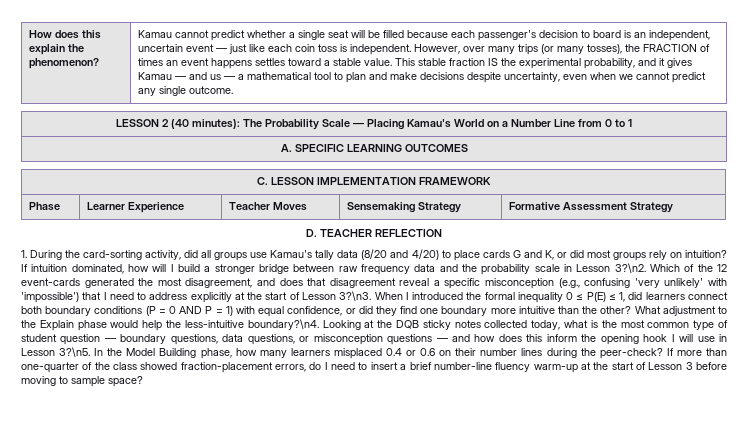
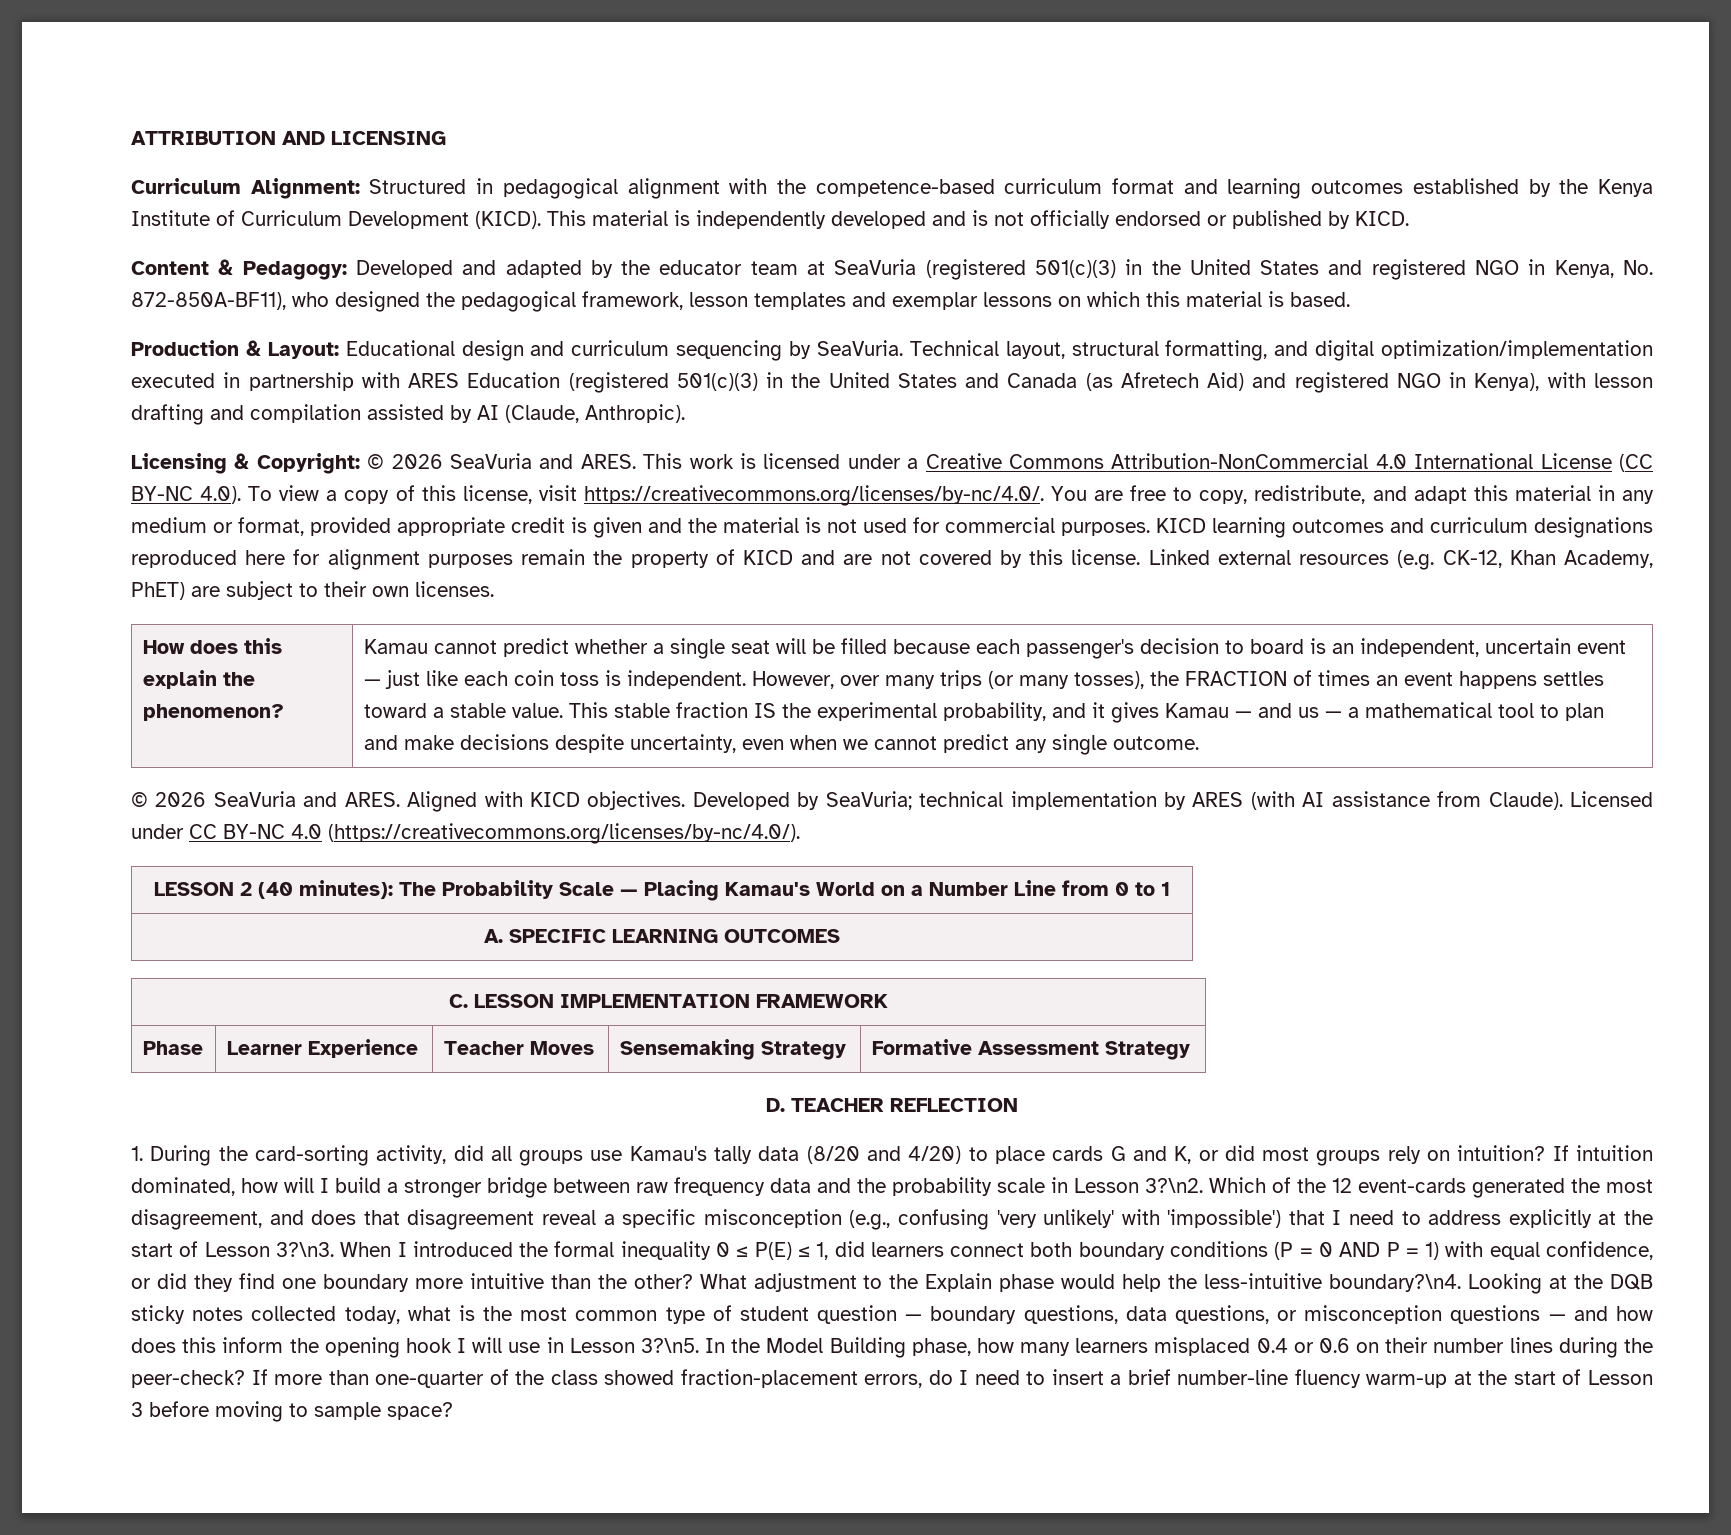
(28, 34) none -> [131,131,446,145] [131,178,1654,199] [131,210,1409,229] [131,259,1654,280] [131,291,1350,312] [131,340,1653,361] [131,372,1654,393] [131,404,685,425] [131,453,1653,474] [131,485,1654,506] [131,517,1653,538] [131,549,1653,570] [131,581,494,600] ATTRIBUTION AND LICENSING // Curriculum Alignment: Structured in pedagogical alignment with the competence-based curriculum format and learning outcomes established by the Kenya Institute of Curriculum Development (KICD). This material is independently developed and is not officially endorsed or published by KICD. // Content & Pedagogy: Developed and adapted by the educator team at SeaVuria (registered 501(c)(3) in the United States and registered NGO in Kenya, No. 872-850A-BF11), who designed the pedagogical framework, lesson templates and exemplar lessons on which this material is based. // Production & Layout: Educational design and curriculum sequencing by SeaVuria. Technical layout, structural formatting, and digital optimization/implementation executed in partnership with ARES Education (registered 501(c)(3) in the United States and Canada (as Afretech Aid) and registered NGO in Kenya), with lesson drafting and compilation assisted by AI (Claude, Anthropic). // Licensing & Copyright: © 2026 SeaVuria and ARES. This work is licensed under a Creative Commons Attribution-NonCommercial 4.0 International License (CC BY-NC 4.0). To view a copy of this license, visit https://creativecommons.org/licenses/by-nc/4.0/. You are free to copy, redistribute, and adapt this material in any medium or format, provided appropriate credit is given and the material is not used for commercial purposes. KICD learning outcomes and curriculum designations reproduced here for alignment purposes remain the property of KICD and are not covered by this license. Linked external resources (e.g. CK-12, Khan Academy, PhET) are subject to their own licenses. //
(233, 90) none -> [131,791,1653,812] [131,823,800,844] // © 2026 SeaVuria and ARES. Aligned with KICD objectives. Developed by SeaVuria; technical implementation by ARES (with AI assistance from Claude). Licensed under CC BY-NC 4.0 (https://creativecommons.org/licenses/by-nc/4.0/).

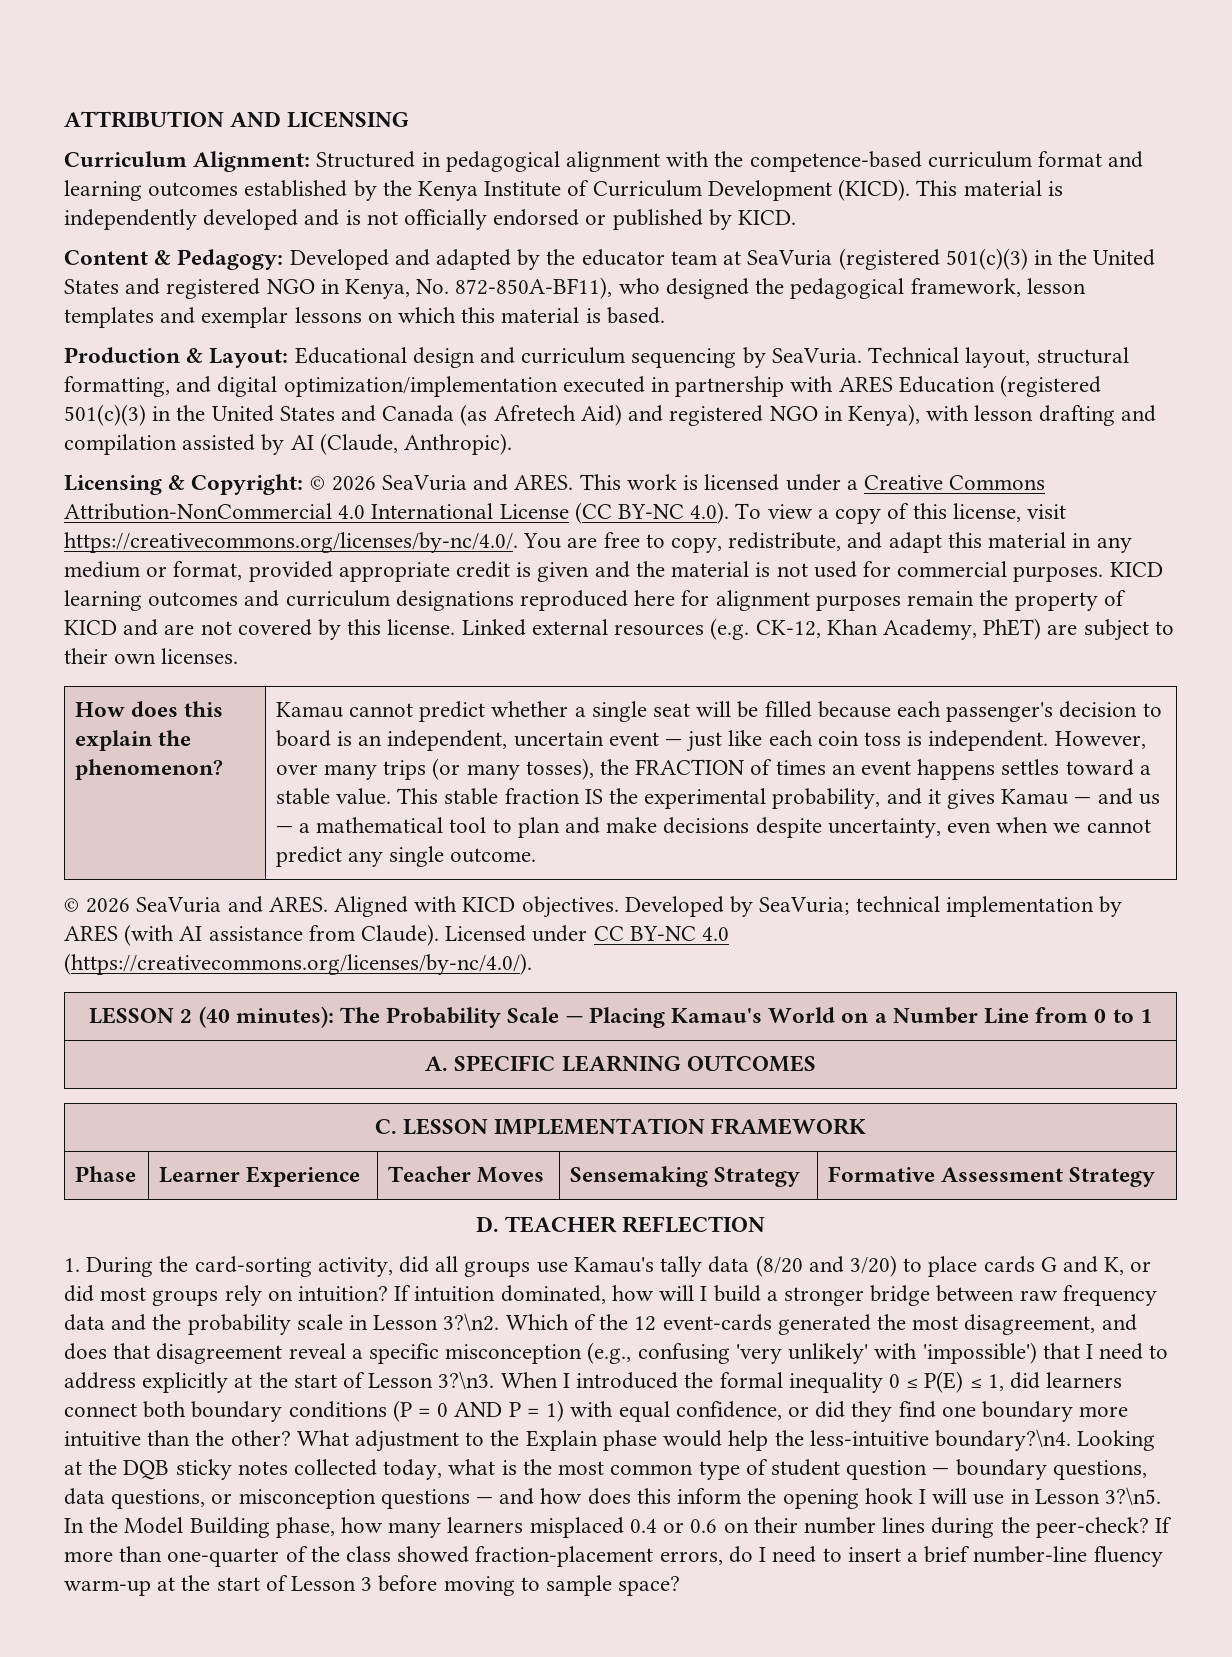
[908,1146,962,1164] 4/20) -> [849,1255,897,1277] 3/20)

